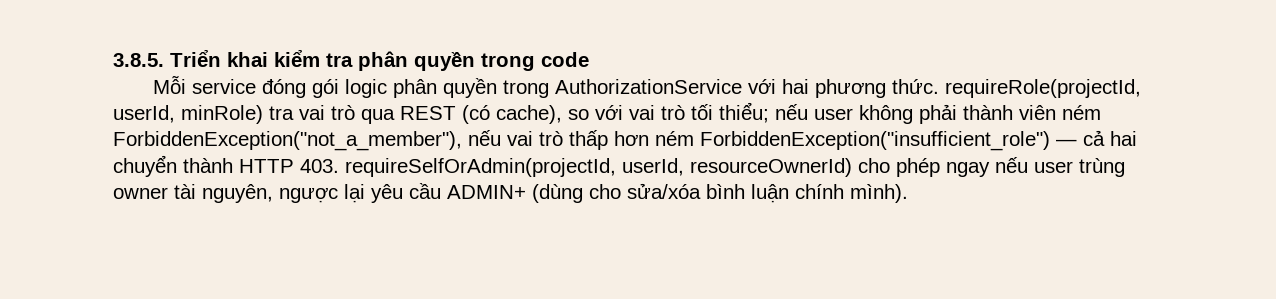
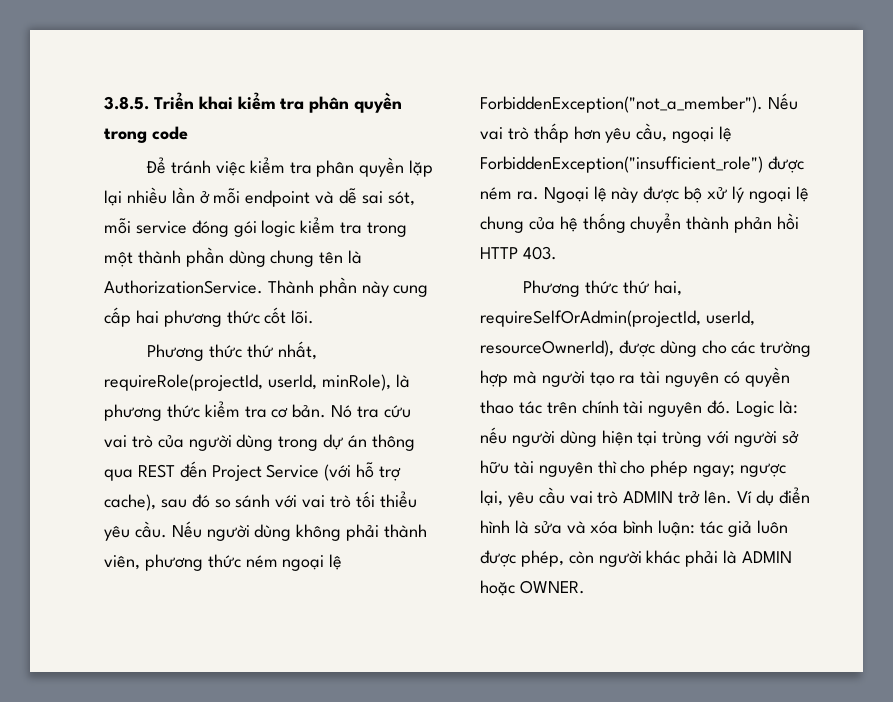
[152,76,1141,98] [113,102,1101,124] [113,130,1137,151] [113,155,1125,177] [113,183,908,203] Mỗi service đóng gói logic phân quyền trong AuthorizationService với hai phương thức. requireRole(projectId, userId, minRole) tra vai trò qua REST (có cache), so với vai trò tối thiểu; nếu user không phải thành viên ném ForbiddenException("not_a_member"), nếu vai trò thấp hơn ném ForbiddenException("insufficient_role") — cả hai chuyển thành HTTP 403. requireSelfOrAdmin(projectId, userId, resourceOwnerId) cho phép ngay nếu user trùng owner tài nguyên, ngược lại yêu cầu ADMIN+ (dùng cho sửa/xóa bình luận chính mình). -> [146,157,434,177] [104,187,415,207] [104,217,408,237] [104,247,363,267] [104,277,429,297] [104,307,315,327] [147,341,317,361] [104,374,410,391] [104,401,411,421] [104,434,415,451] [104,461,402,481] [104,491,417,511] [104,521,428,541] [104,554,343,571] [480,93,798,113] [480,123,733,143] [480,156,804,173] [480,186,809,203] [480,213,800,233] [480,246,557,260] [523,280,682,297] [480,310,755,327] [480,340,812,357] [480,367,790,387] [480,400,798,417] [480,427,799,447] [480,460,787,477] [480,487,810,507] [480,520,788,537] [480,550,793,567] [480,580,585,596] Để tránh việc kiểm tra phân quyền lặp lại nhiều lần ở mỗi endpoint và dễ sai sót, mỗi service đóng gói logic kiểm tra trong một thành phần dùng chung tên là AuthorizationService. Thành phần này cung cấp hai phương thức cốt lõi. // Phương thức thứ nhất, requireRole(projectId, userId, minRole), là phương thức kiểm tra cơ bản. Nó tra cứu vai trò của người dùng trong dự án thông qua REST đến Project Service (với hỗ trợ cache), sau đó so sánh với vai trò tối thiểu yêu cầu. Nếu người dùng không phải thành viên, phương thức ném ngoại lệ ForbiddenException("not_a_member"). Nếu vai trò thấp hơn yêu cầu, ngoại lệ ForbiddenException("insufficient_role") được ném ra. Ngoại lệ này được bộ xử lý ngoại lệ chung của hệ thống chuyển thành phản hồi HTTP 403. // Phương thức thứ hai, requireSelfOrAdmin(projectId, userId, resourceOwnerId), được dùng cho các trường hợp mà người tạo ra tài nguyên có quyền thao tác trên chính tài nguyên đó. Logic là: nếu người dùng hiện tại trùng với người sở hữu tài nguyên thì cho phép ngay; ngược lại, yêu cầu vai trò ADMIN trở lên. Ví dụ điển hình là sửa và xóa bình luận: tác giả luôn được phép, còn người khác phải là ADMIN hoặc OWNER.

